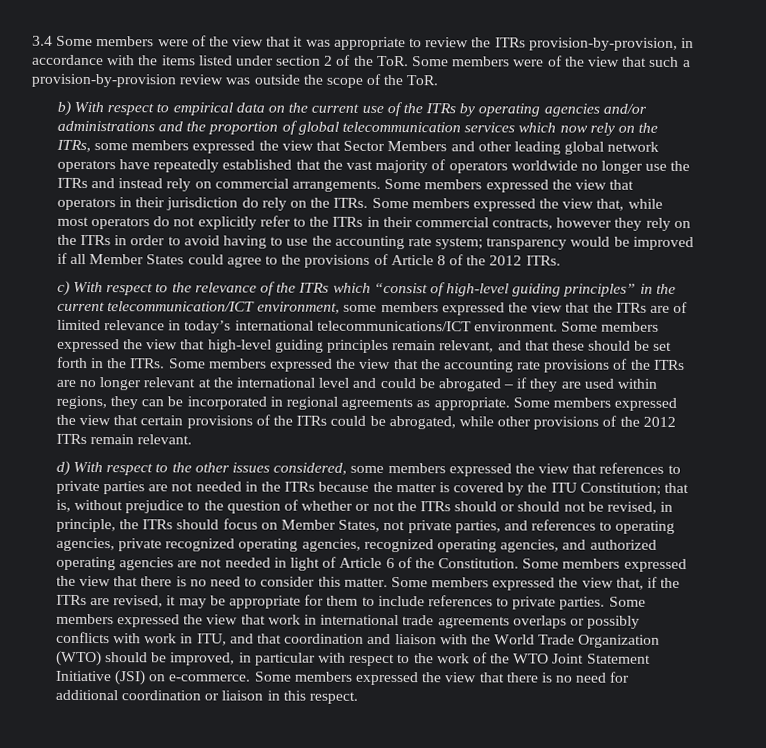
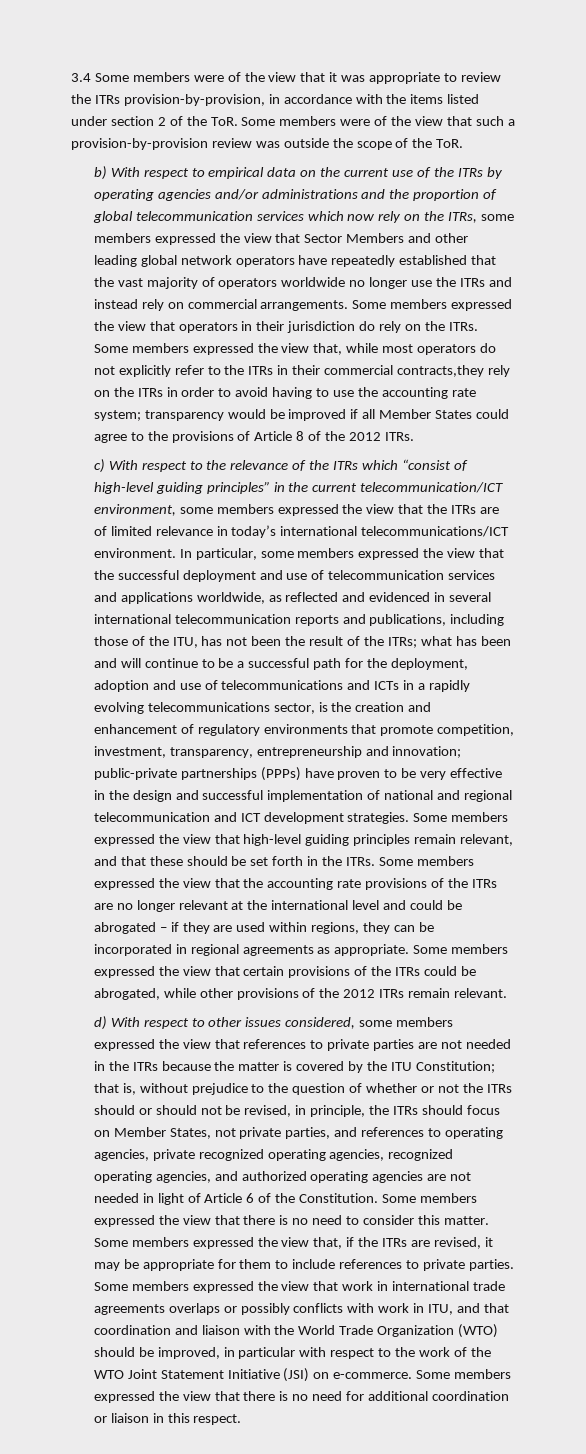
[492,217,643,231] contracts, however they -> [397,365,485,377] contracts,they
(558, 326) none -> [179,548,505,560] [93,570,496,582] [93,592,492,604] [93,614,505,626] [93,636,511,648] [93,658,468,670] [93,680,471,692] [93,702,432,714] [93,724,515,736] [93,746,462,758] [93,767,503,781] [93,790,513,802] [93,812,410,824] In particular, some members expressed the view that the successful deployment and use of telecommunication services and applications worldwide, as reflected and evidenced in several international telecommunication reports and publications, including those of the ITU, has not been the result of the ITRs; what has been and will continue to be a successful path for the deployment, adoption and use of telecommunications and ICTs in a rapidly evolving telecommunications sector, is the creation and enhancement of regulatory environments that promote competition, investment, transparency, entrepreneurship and innovation; public-private partnerships (PPPs) have proven to be very effective in the design and successful implementation of national and regional telecommunication and ICT development strategies.
[171,462,192,473] the -> (205, 1022) none

